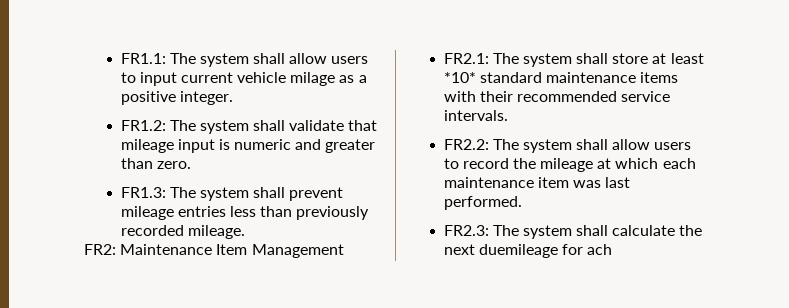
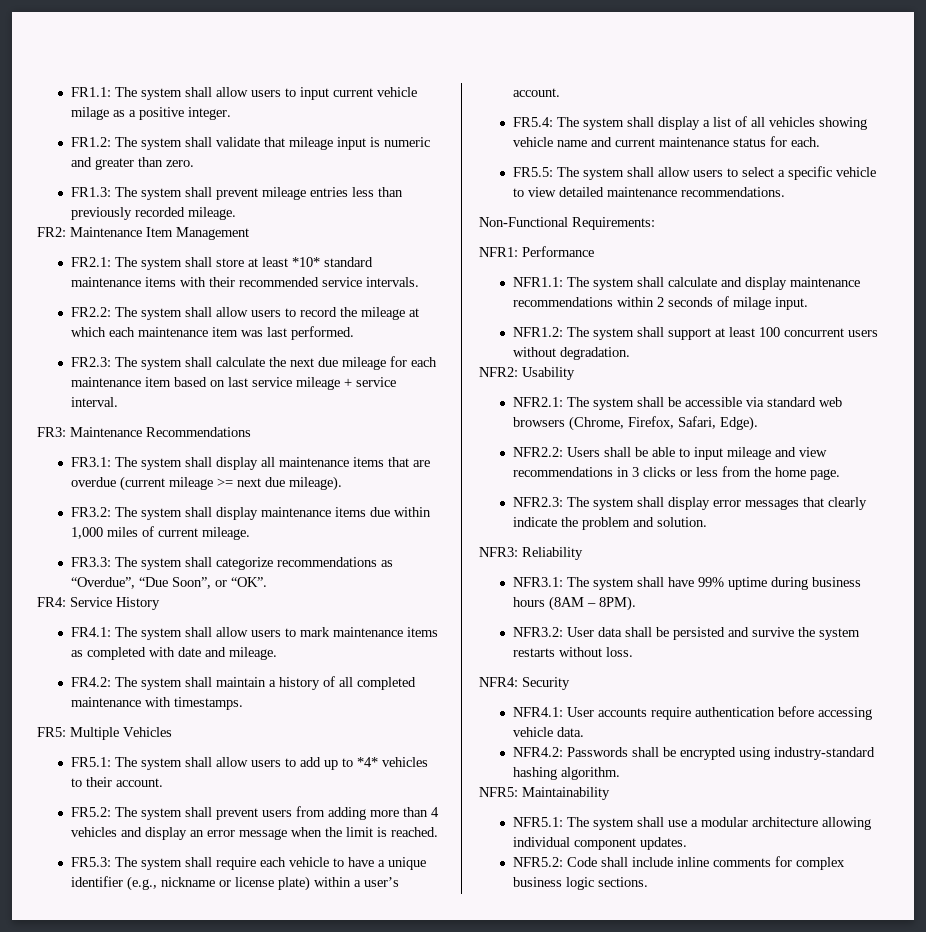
[478,244,613,258] duemileage for ach -> [317,356,437,370] [70,377,396,390] [70,397,118,407] [37,427,251,437] [70,457,430,470] [70,476,342,491] [70,507,431,520] [70,526,250,540] [70,557,393,570] [70,577,267,589] [37,597,160,610] [70,627,438,640] [70,647,277,660] [70,676,416,690] [70,697,243,710] [37,727,172,740] [70,757,428,770] [70,777,163,787] [70,806,439,820] [70,827,438,840] [70,857,426,870] [70,876,399,891] [512,88,560,97] [512,116,867,130] [512,136,820,147] [512,166,876,180] [512,187,785,197] [479,217,655,230] [479,246,594,257] [512,277,860,290] [512,296,808,310] [512,327,878,340] [512,347,630,360] [479,367,575,380] [512,397,842,410] [512,416,758,431] [512,447,827,460] [512,466,840,480] [512,497,867,510] [512,517,707,530] [479,547,583,560] [512,577,861,590] [512,596,636,611] [512,627,860,640] [512,647,633,657] [479,677,570,690] [512,706,872,720] [512,727,584,737] [512,747,875,760] [512,767,620,780] [479,787,610,800] [512,817,871,830] [512,837,687,850] [512,856,845,870] [512,877,648,890] due mileage for each maintenance item based on last service mileage + service interval. // FR3: Maintenance Recommendations // FR3.1: The system shall display all maintenance items that are overdue (current mileage >= next due mileage). // FR3.2: The system shall display maintenance items due within 1,000 miles of current mileage. // FR3.3: The system shall categorize recommendations as “Overdue”, “Due Soon”, or “OK”. // FR4: Service History // FR4.1: The system shall allow users to mark maintenance items as completed with date and mileage. // FR4.2: The system shall maintain a history of all completed maintenance with timestamps. // FR5: Multiple Vehicles // FR5.1: The system shall allow users to add up to *4* vehicles to their account. // FR5.2: The system shall prevent users from adding more than 4 vehicles and display an error message when the limit is reached. // FR5.3: The system shall require each vehicle to have a unique identifier (e.g., nickname or license plate) within a user’s account. // FR5.4: The system shall display a list of all vehicles showing vehicle name and current maintenance status for each. // FR5.5: The system shall allow users to select a specific vehicle to view detailed maintenance recommendations. // Non-Functional Requirements: // NFR1: Performance // NFR1.1: The system shall calculate and display maintenance recommendations within 2 seconds of milage input. // NFR1.2: The system shall support at least 100 concurrent users without degradation. // NFR2: Usability // NFR2.1: The system shall be accessible via standard web browsers (Chrome, Firefox, Safari, Edge). // NFR2.2: Users shall be able to input mileage and view recommendations in 3 clicks or less from the home page. // NFR2.3: The system shall display error messages that clearly indicate the problem and solution. // NFR3: Reliability // NFR3.1: The system shall have 99% uptime during business hours (8AM – 8PM). // NFR3.2: User data shall be persisted and survive the system restarts without loss. // NFR4: Security // NFR4.1: User accounts require authentication before accessing vehicle data. // NFR4.2: Passwords shall be encrypted using industry-standard hashing algorithm. // NFR5: Maintainability // NFR5.1: The system shall use a modular architecture allowing individual component updates. // NFR5.2: Code shall include inline comments for complex business logic sections.

